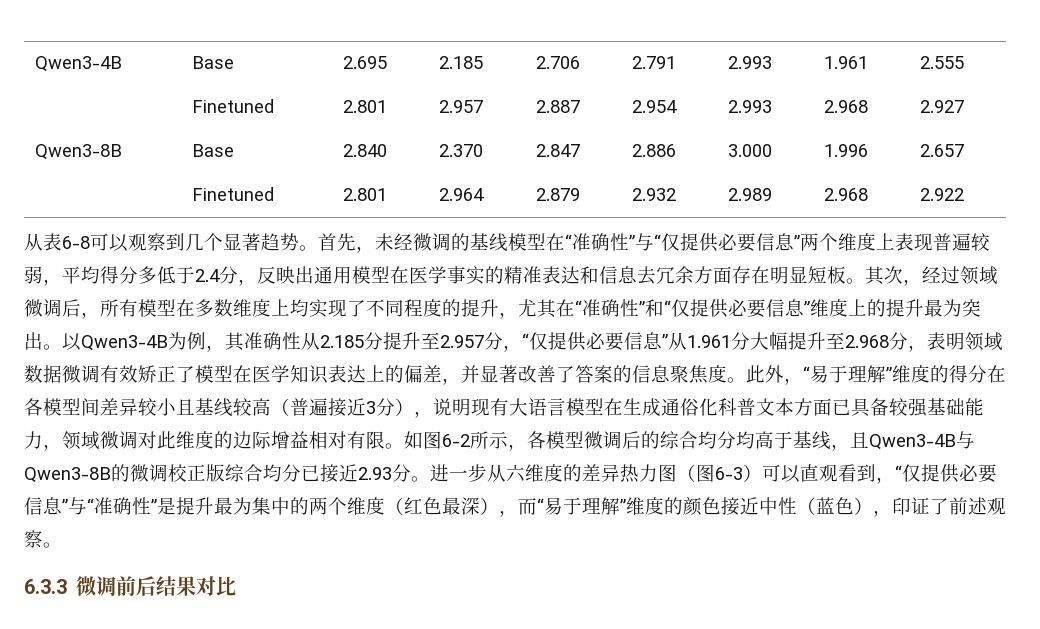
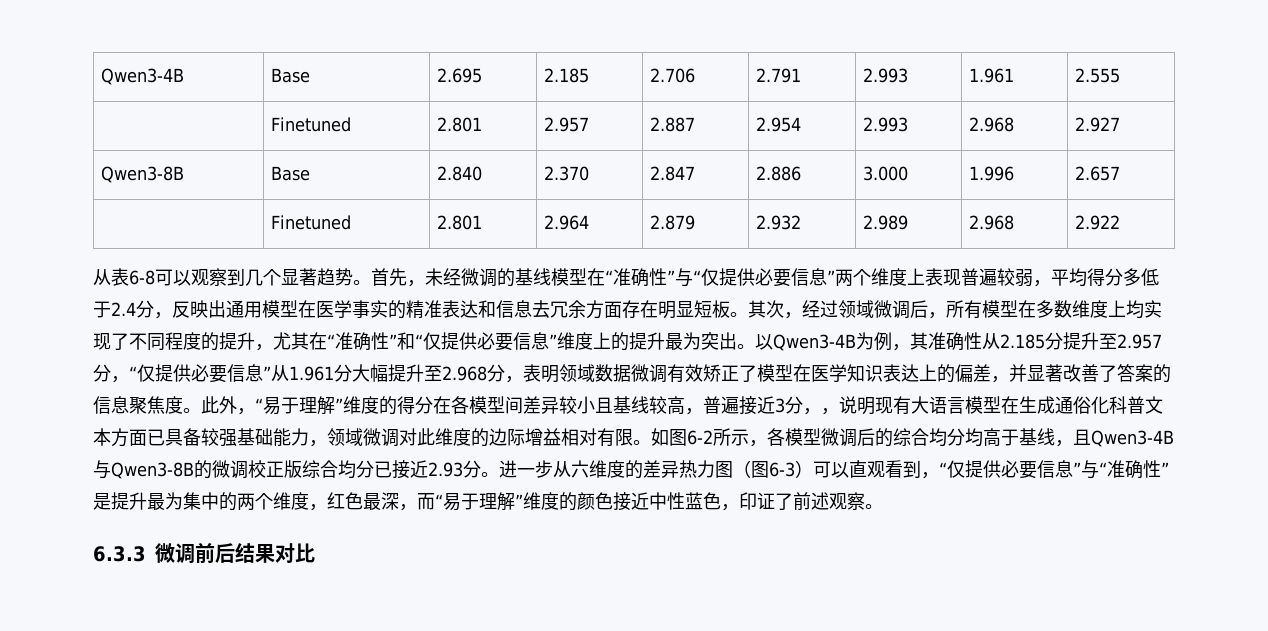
[271,398,290,416] （ -> [685,408,703,415] ，
[395,398,414,416] ） -> [803,408,821,415] ，
[385,497,404,515] （ -> [309,504,327,511] ，
[480,497,499,515] ） -> (399, 501) none
[797,497,873,515] （蓝色） -> [685,492,721,510] 蓝色

